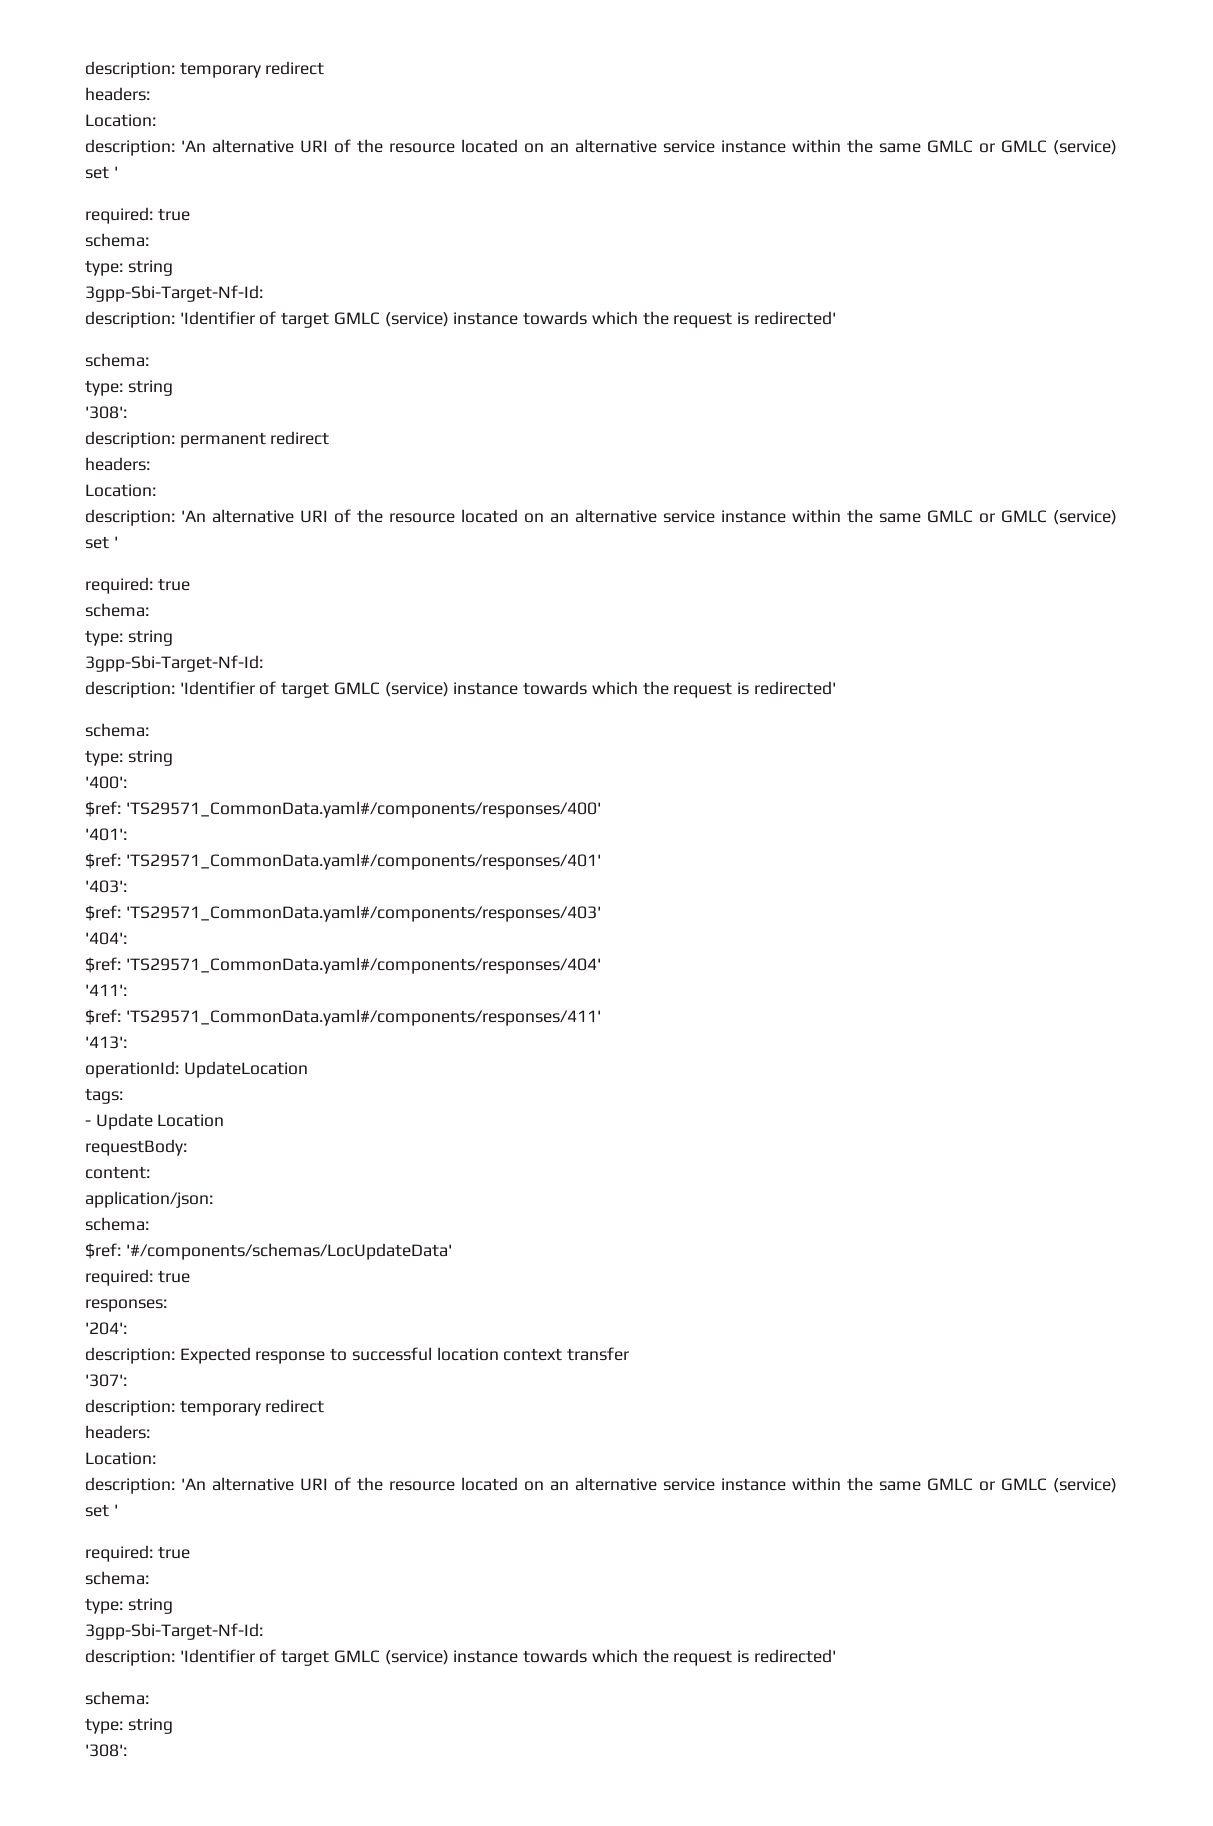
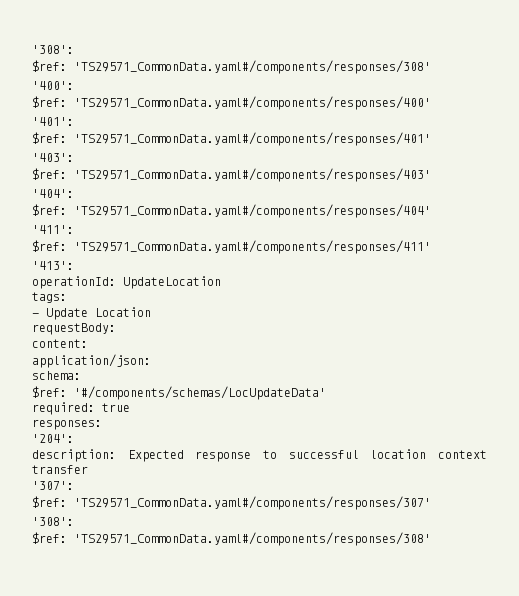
[85,61,325,78] [85,87,150,101] [85,114,156,127] [85,139,1117,156] [85,166,118,179] [85,207,190,224] [85,233,149,247] [85,260,173,276] [85,285,263,302] [85,311,836,328] [85,353,149,367] [85,380,173,396] [85,406,127,419] [85,431,330,448] [85,457,150,471] [85,484,156,497] [85,509,1117,526] [85,536,118,549] [85,577,190,594] [85,603,149,617] [85,630,173,646] [85,655,263,672] [85,681,836,698] [85,723,149,737] [85,750,173,766] description: temporary redirect // headers: // Location: // description: 'An alternative URI of the resource located on an alternative service instance within the same GMLC or GMLC (service) set ' // required: true // schema: // type: string // 3gpp-Sbi-Target-Nf-Id: // description: 'Identifier of target GMLC (service) instance towards which the request is redirected' // schema: // type: string // '308': // description: permanent redirect // headers: // Location: // description: 'An alternative URI of the resource located on an alternative service instance within the same GMLC or GMLC (service) set ' // required: true // schema: // type: string // 3gpp-Sbi-Target-Nf-Id: // description: 'Identifier of target GMLC (service) instance towards which the request is redirected' // schema: // type: string -> [32,45,74,54] [32,60,431,74] '308': // $ref: 'TS29571_CommonData.yaml#/components/responses/308'
[85,1399,325,1416] [85,1425,150,1439] [85,1452,156,1465] [85,1477,1117,1494] [85,1504,118,1517] [85,1545,190,1562] [85,1571,149,1585] [85,1598,173,1614] [85,1623,263,1640] [85,1649,836,1666] [85,1691,149,1705] [85,1718,173,1734] [85,1744,127,1757] description: temporary redirect // headers: // Location: // description: 'An alternative URI of the resource located on an alternative service instance within the same GMLC or GMLC (service) set ' // required: true // schema: // type: string // 3gpp-Sbi-Target-Nf-Id: // description: 'Identifier of target GMLC (service) instance towards which the request is redirected' // schema: // type: string // '308': -> [32,496,431,510] [32,517,74,526] [32,532,431,546] $ref: 'TS29571_CommonData.yaml#/components/responses/307' // '308': // $ref: 'TS29571_CommonData.yaml#/components/responses/308'

